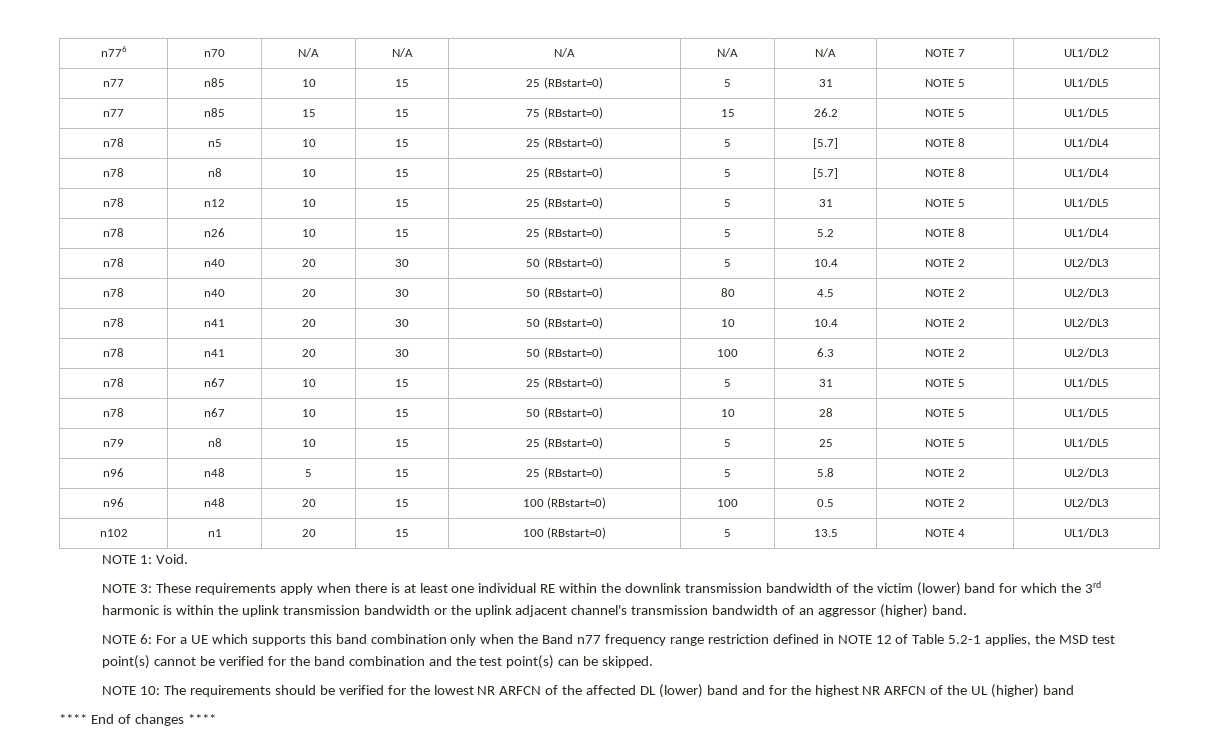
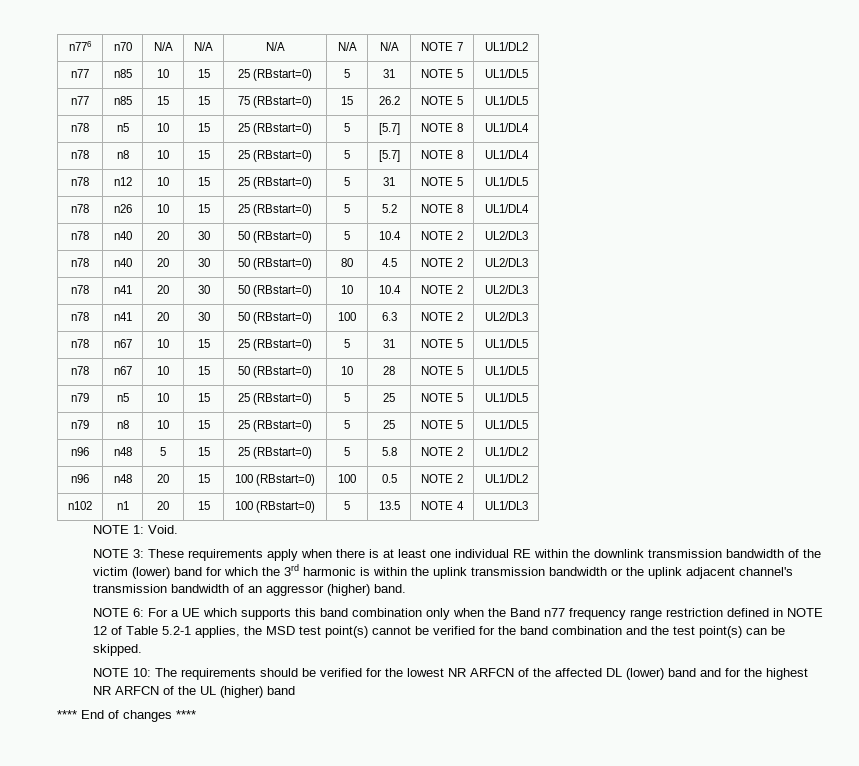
(1109, 412) none -> [71,393,89,402] [116,393,129,402] [157,393,169,402] [197,393,210,402] [237,393,313,405] [344,393,350,402] [383,393,395,402] [421,393,463,402] [484,393,528,402] // n79 | n5 | 10 | 15 | 25 (RBstart=0) | 5 | 25 | NOTE 5 | UL1/DL5
[1064,468,1109,477] UL2/DL3 -> [484,447,528,456] UL1/DL2
[1064,498,1109,507] UL2/DL3 -> [484,474,528,483] UL1/DL2

